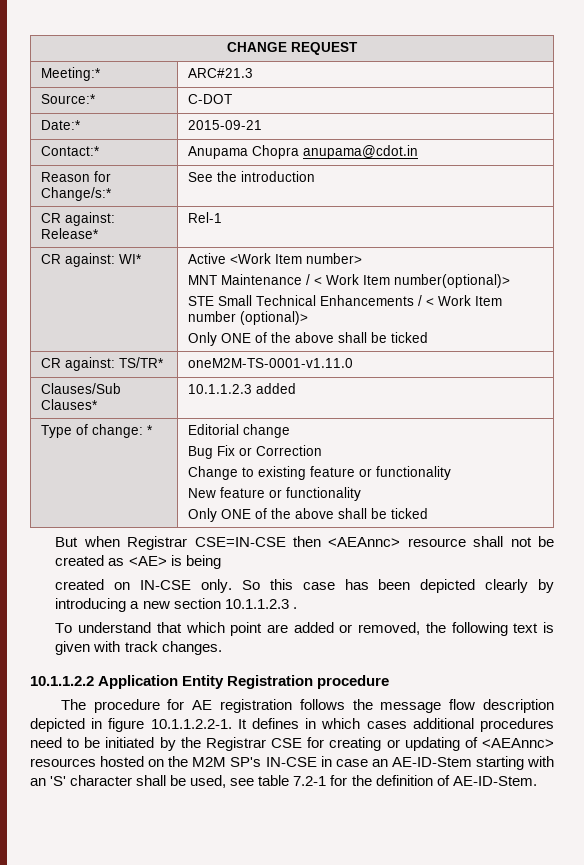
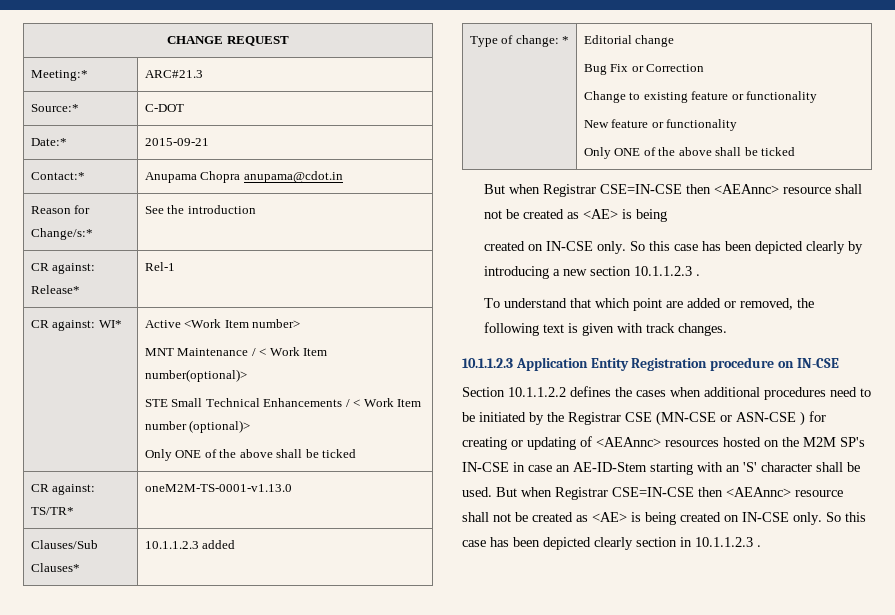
[188,358,354,368] oneM2M-TS-0001-v1.11.0 -> [144,484,292,492] oneM2M-TS-0001-v1.13.0
[30,676,94,686] 10.1.1.2.2 -> [462,358,513,368] 10.1.1.2.3
[60,699,555,713] [30,718,407,732] // The procedure for AE registration follows the message flow description depicted in figure 10.1.1.2.2-1. It defines in which cases -> [777,358,839,368] [462,386,701,397] on IN-CSE // Section 10.1.1.2.2 defines the cases when
(303, 743) none -> [656,411,805,426] (MN-CSE or ASN-CSE )
[190,775,537,788] used, see table 7.2-1 for the definition of AE-ID-Stem. -> [462,487,843,500] [462,512,866,525] [462,537,761,550] used. But when Registrar CSE=IN-CSE then <AEAnnc> resource shall not be created as <AE> is being created on IN-CSE only. So this case has been depicted clearly section in 10.1.1.2.3 .

